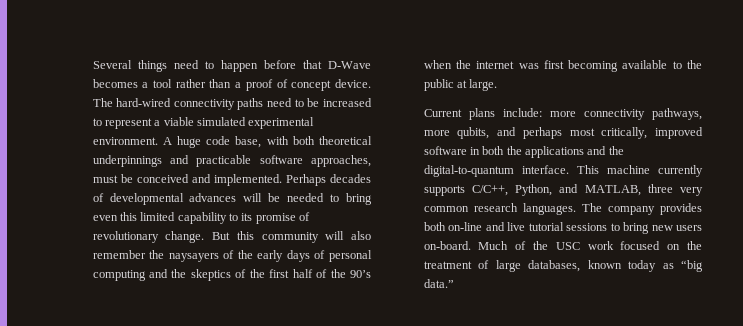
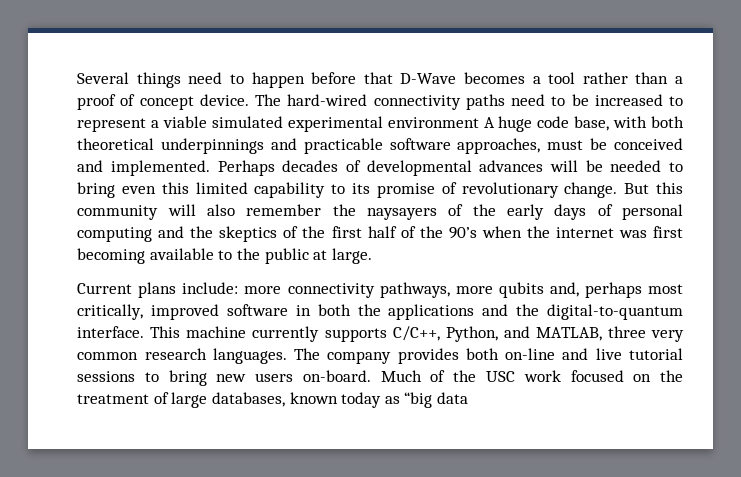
[92,137,158,145] environment. -> [387,117,479,128] environment
[457,127,517,139] qubits, and -> [498,282,579,298] qubits and,
[423,279,454,288] data.” -> [436,392,468,404] data

